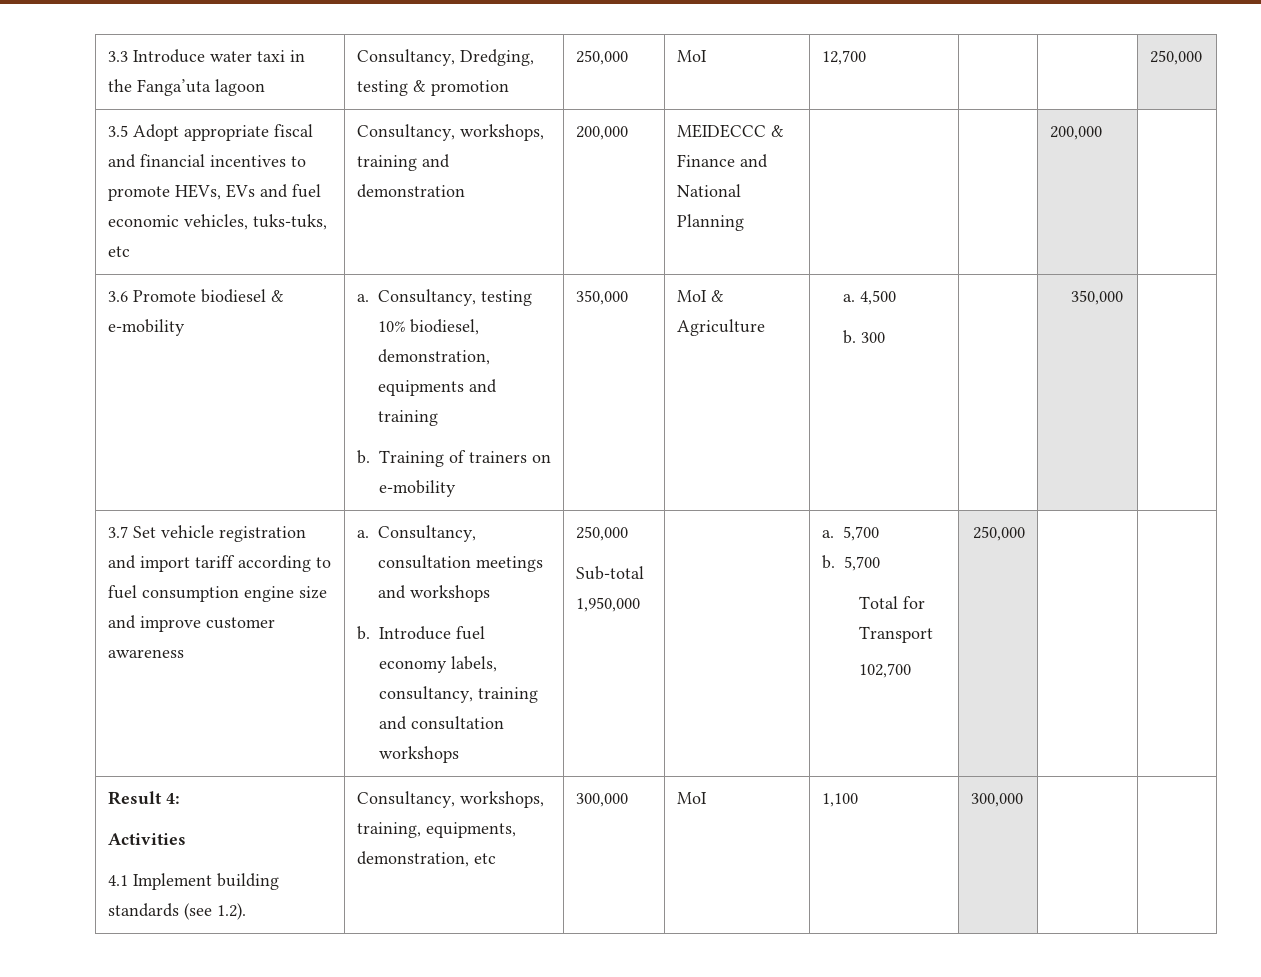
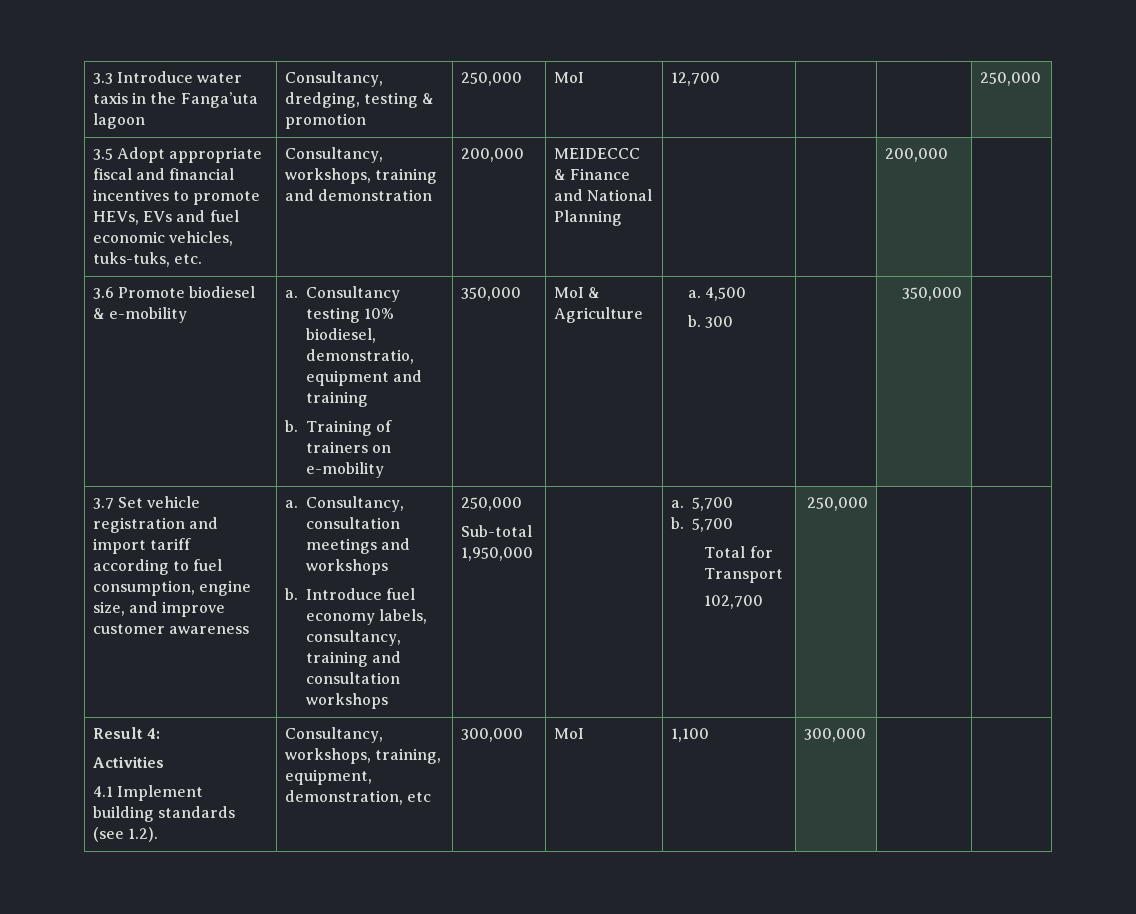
[256,50,285,62] taxi -> [92,92,128,104] taxis
[459,49,534,66] Dredging, -> [284,92,360,108] dredging,
[107,246,130,257] etc -> [174,254,203,264] etc.
[377,289,476,306] Consultancy, -> [305,286,400,302] Consultancy
[377,349,490,365] [377,380,464,396] demonstration, equipments -> [305,349,414,364] [305,370,389,386] demonstratio, equipment
[141,586,327,602] consumption engine size -> [92,580,252,596] [92,601,125,616] consumption, engine size,
[425,822,516,838] equipments, -> [284,769,372,785] equipment,

